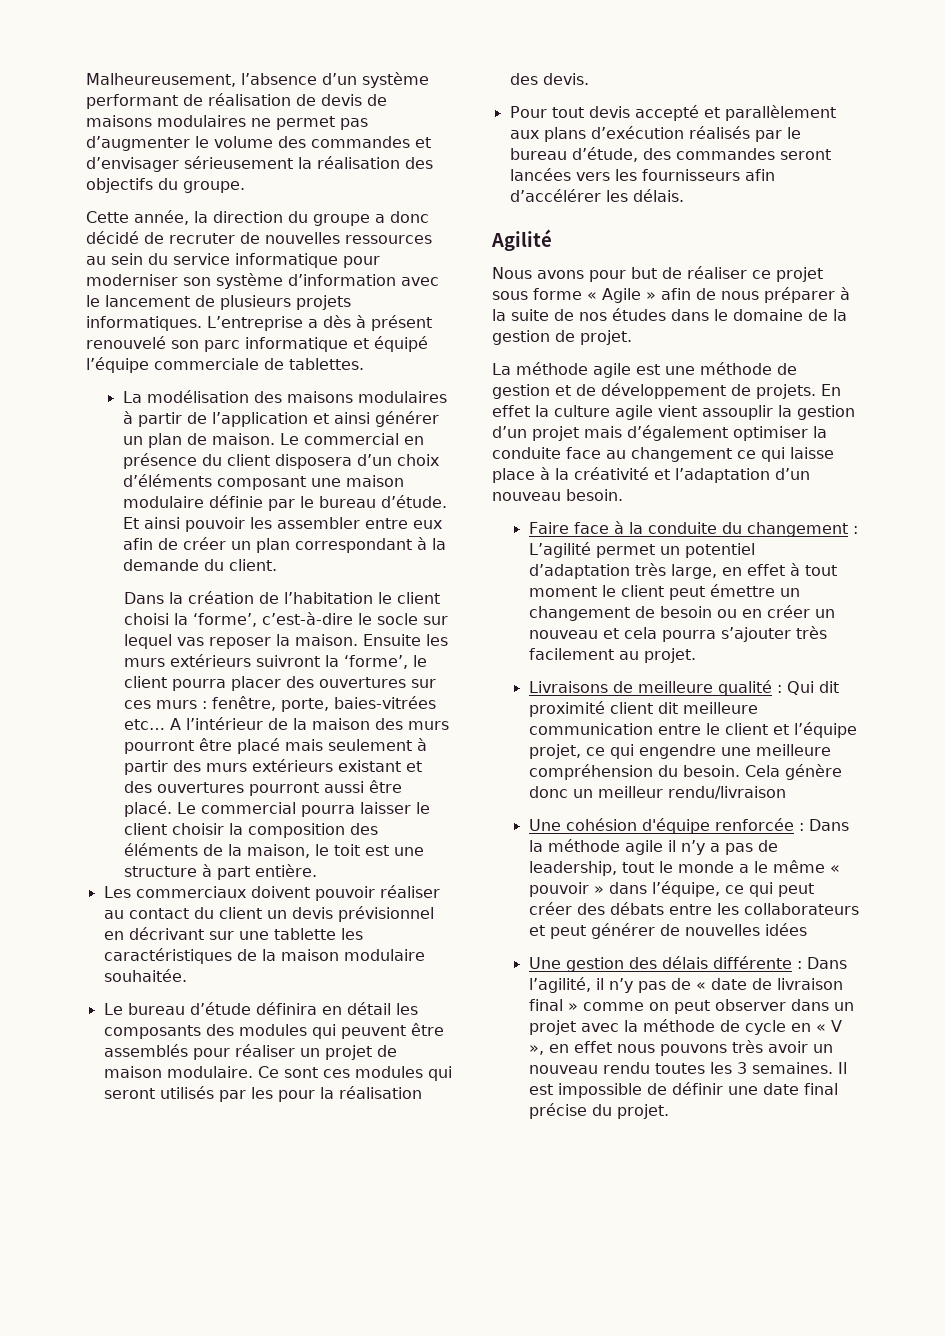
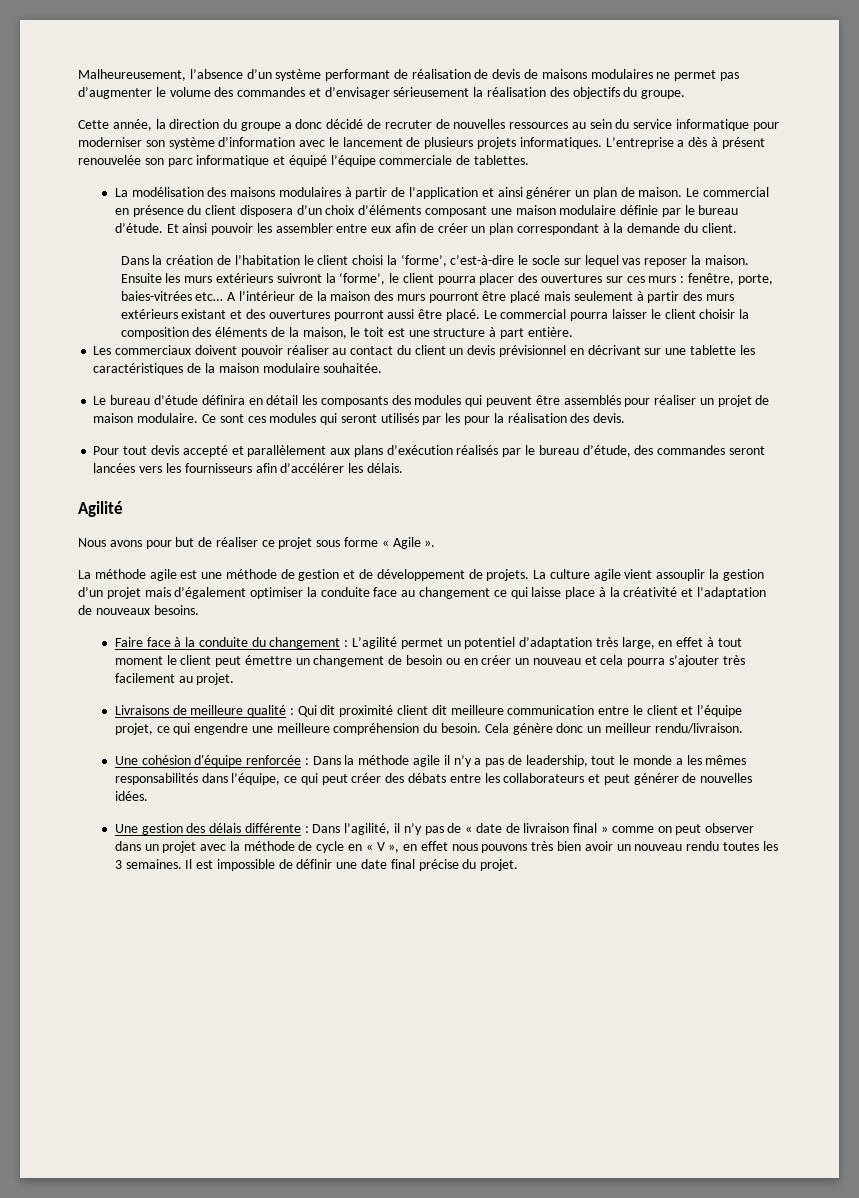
[86,336,166,349] renouvelé -> [78,155,141,165] renouvelée
[646,287,850,303] [492,308,847,321] [492,330,632,345] » afin de nous préparer à la suite de nos études dans le domaine de la gestion de projet. -> [424,540,436,547] ».
[821,384,841,396] [492,405,549,417] En effet la -> [533,570,547,579] La
[775,468,810,480] [492,489,623,501] d’un nouveau besoin. -> [78,605,199,615] de nouveaux besoins.
[667,786,786,799] rendu/livraison -> [654,723,743,734] rendu/livraison.
[753,860,840,873] [528,882,604,897] le même « pouvoir » -> [686,755,747,765] [114,773,198,785] les mêmes responsabilités
[764,923,807,936] idées -> [114,791,148,801] idées.
(763, 1046) none -> [557,841,582,851] bien

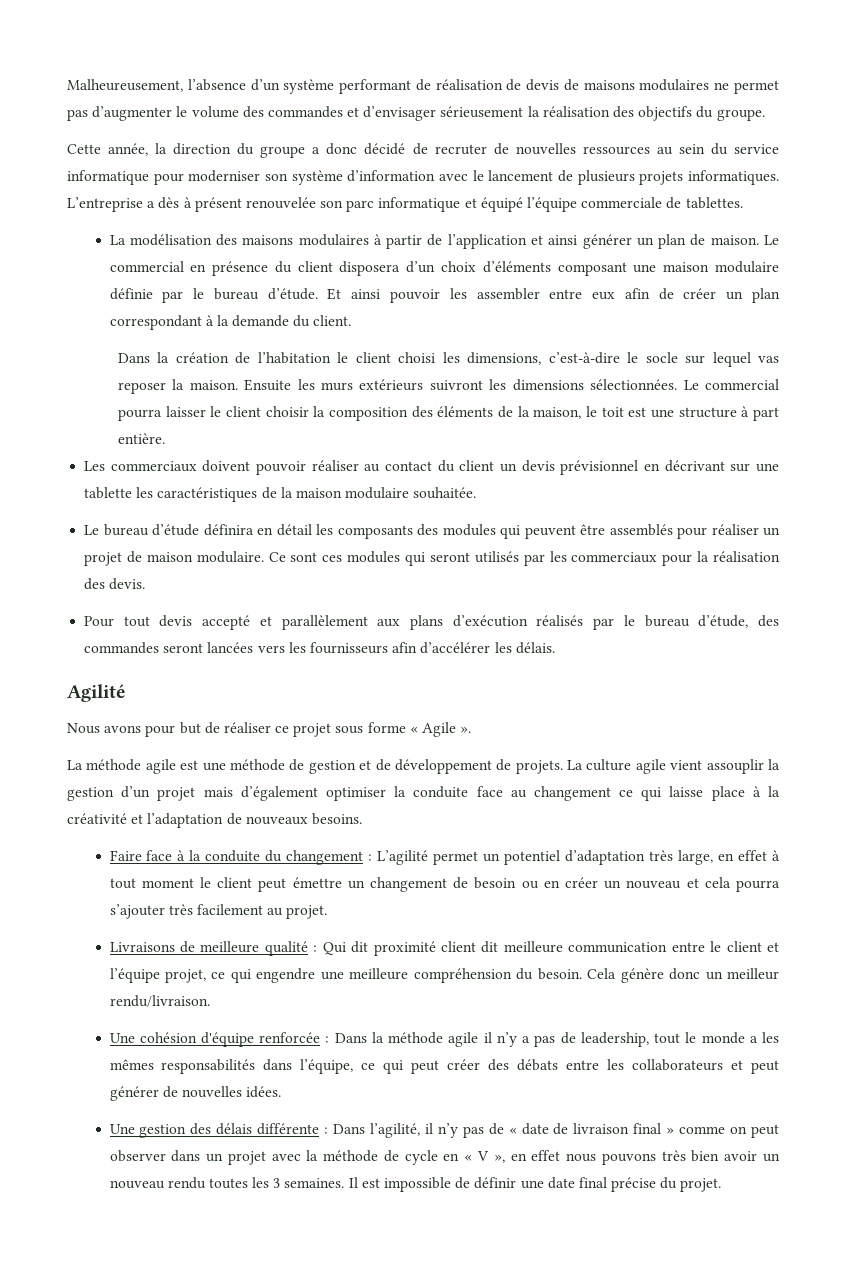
[386,254,447,267] la ‘forme’, -> [442,352,542,365] les dimensions,
[325,272,773,285] [120,291,734,303] [120,309,480,321] la ‘forme’, le client pourra placer des ouvertures sur ces murs : fenêtre, porte, baies-vitrées etc… A l’intérieur de la maison des murs pourront être placé mais seulement à partir des murs extérieurs existant et des ouvertures pourront aussi être placé. -> [489,379,678,391] les dimensions sélectionnées.
(461, 418) none -> [571,552,658,563] commerciaux

